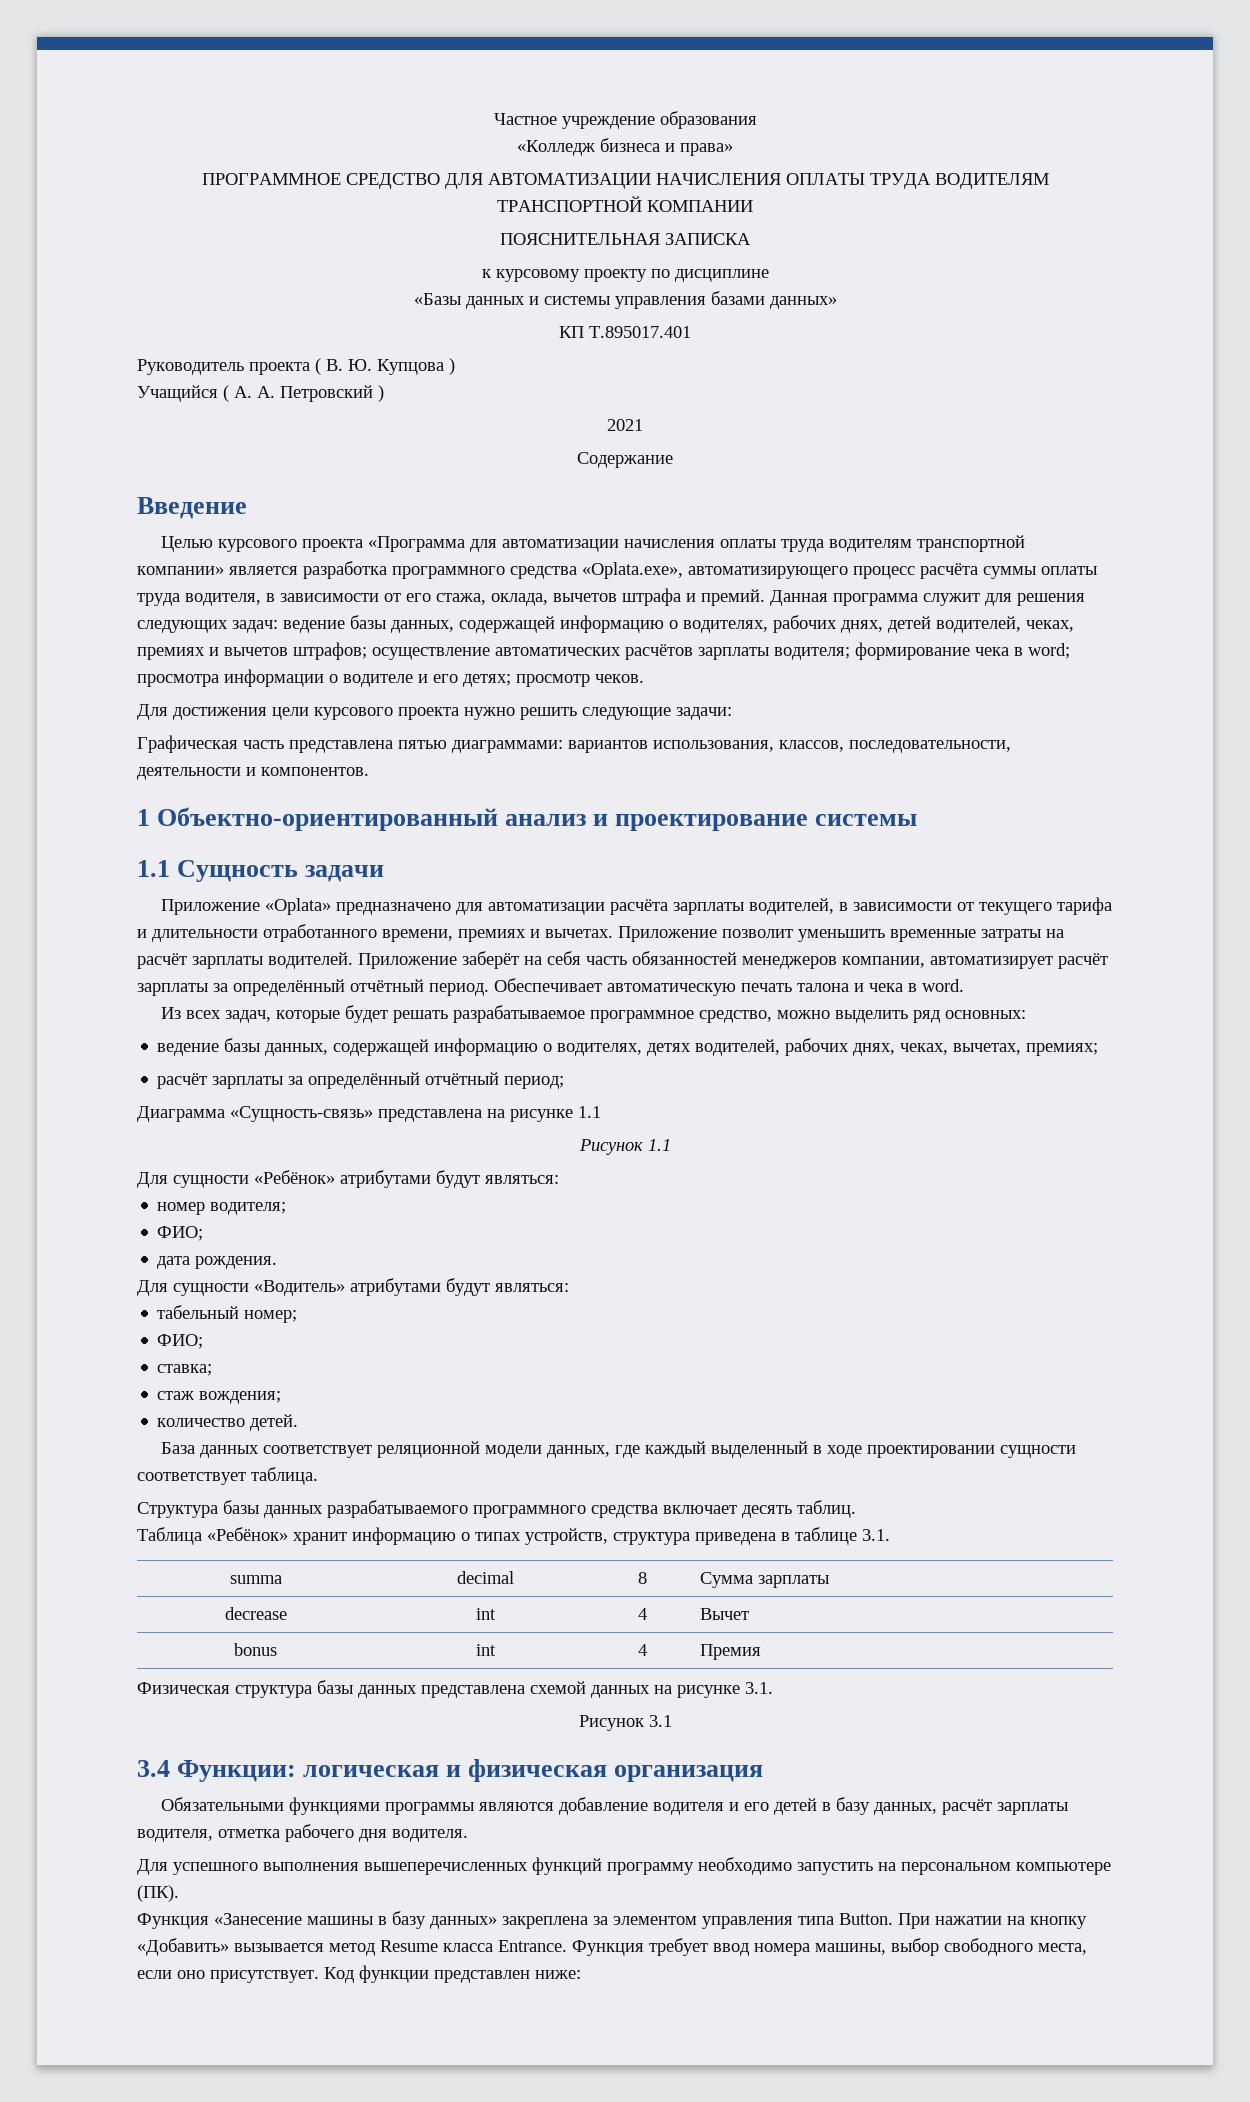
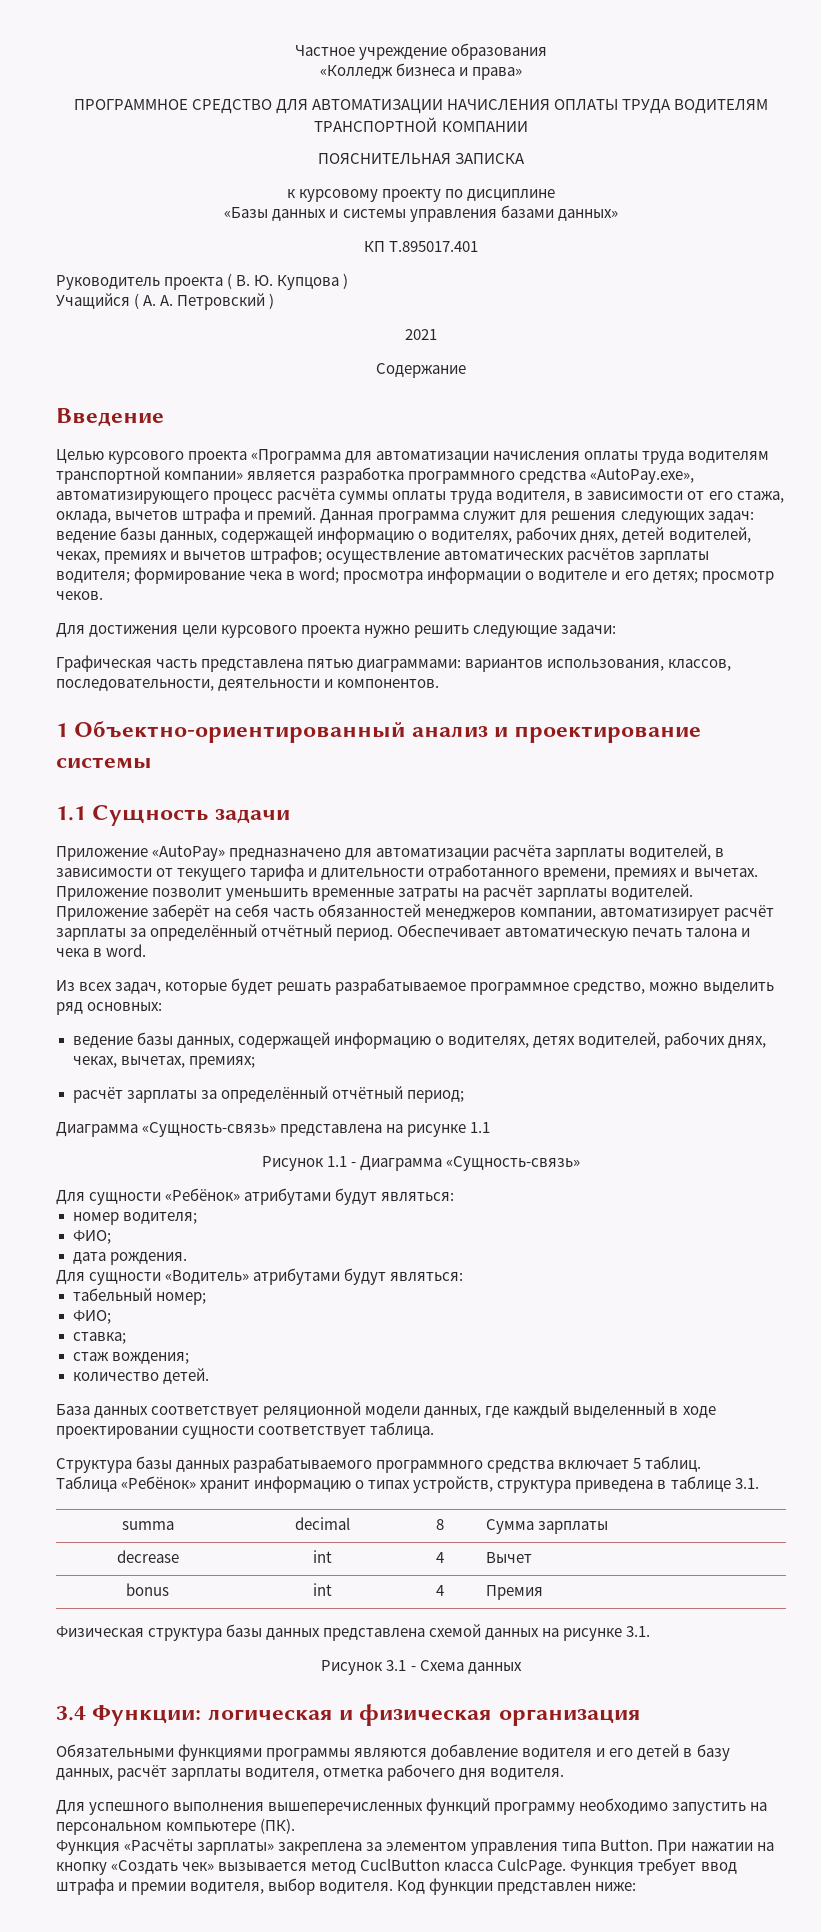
[582,562,683,579] «Oplata.exe», -> [590,468,695,484] «AutoPay.exe»,
[265,898,332,915] «Oplata» -> [152,845,226,861] «AutoPay»
(671, 1145) none -> [351,1156,581,1171] - Диаграмма «Сущность-связь»
[742,1505,792,1518] десять -> [633,1458,642,1469] 5
(672, 1721) none -> [410,1660,522,1674] - Схема данных
[214,1911,497,1929] «Занесение машины в базу данных» -> [124,1839,275,1855] «Расчёты зарплаты»
[137,1938,1087,1956] [137,1970,319,1983] «Добавить» вызывается метод Resume класса Entrance. Функция требует ввод номера машины, выбор свободного места, если оно присутствует. -> [111,1858,737,1875] [56,1878,394,1895] «Создать чек» вызывается метод CuclButton класса CulcPage. Функция требует ввод штрафа и премии водителя, выбор водителя.

